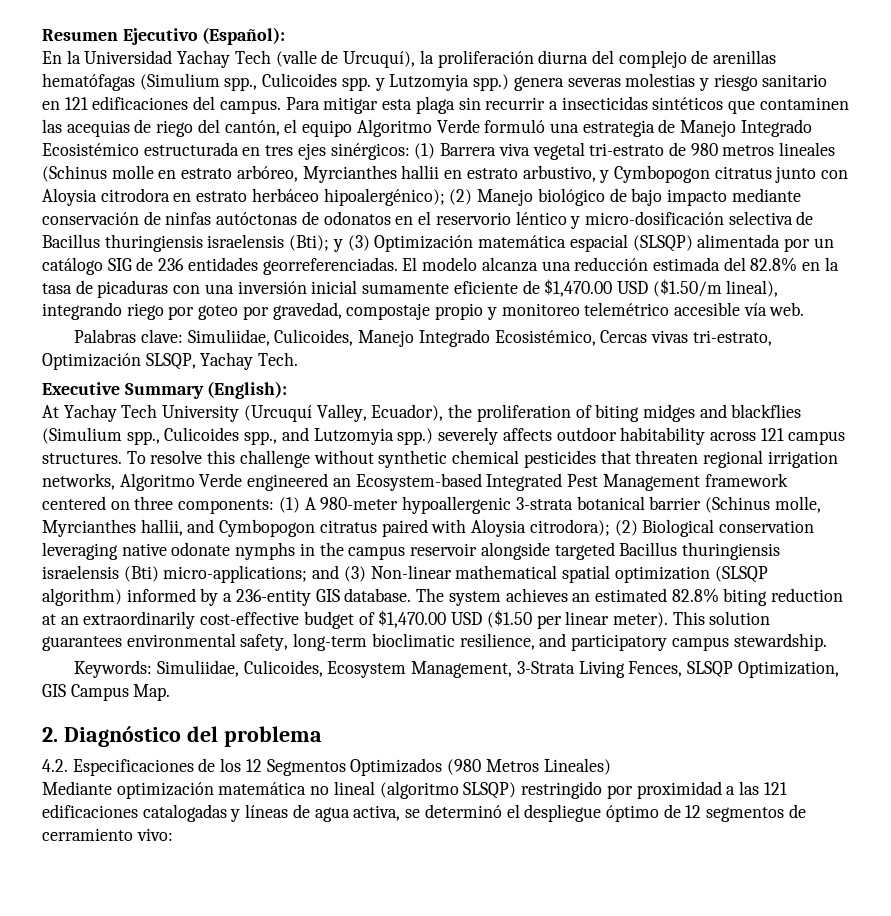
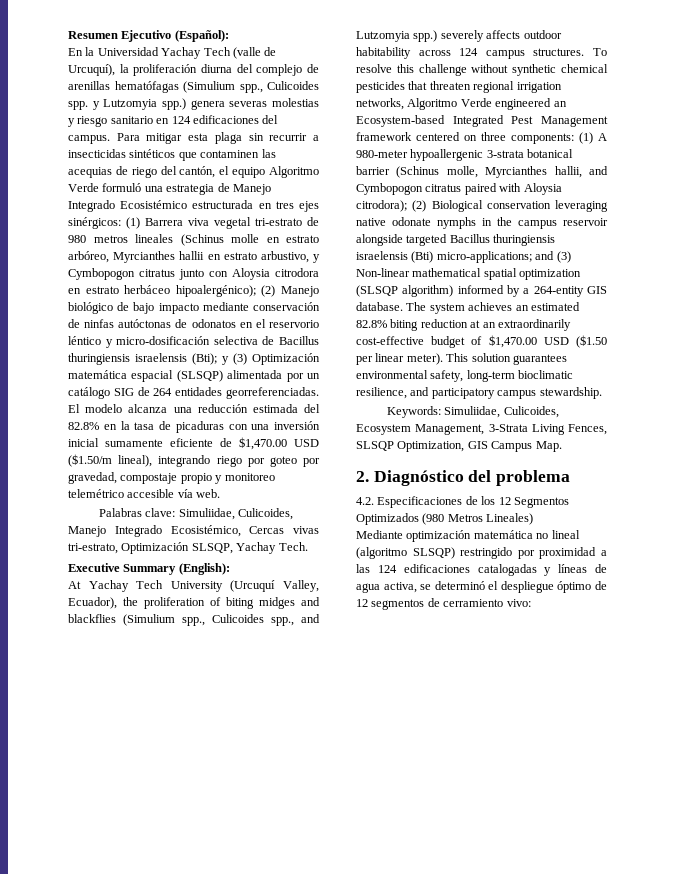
[64,97,88,110] 121 -> [171,116,191,124] 124
[158,258,185,271] 236 -> [153,388,173,396] 264
[760,428,784,441] 121 -> [459,48,479,56] 124
[235,589,311,606] 236-entity -> [533,286,584,297] 264-entity
[763,782,787,795] 121 -> [377,565,397,573] 124

